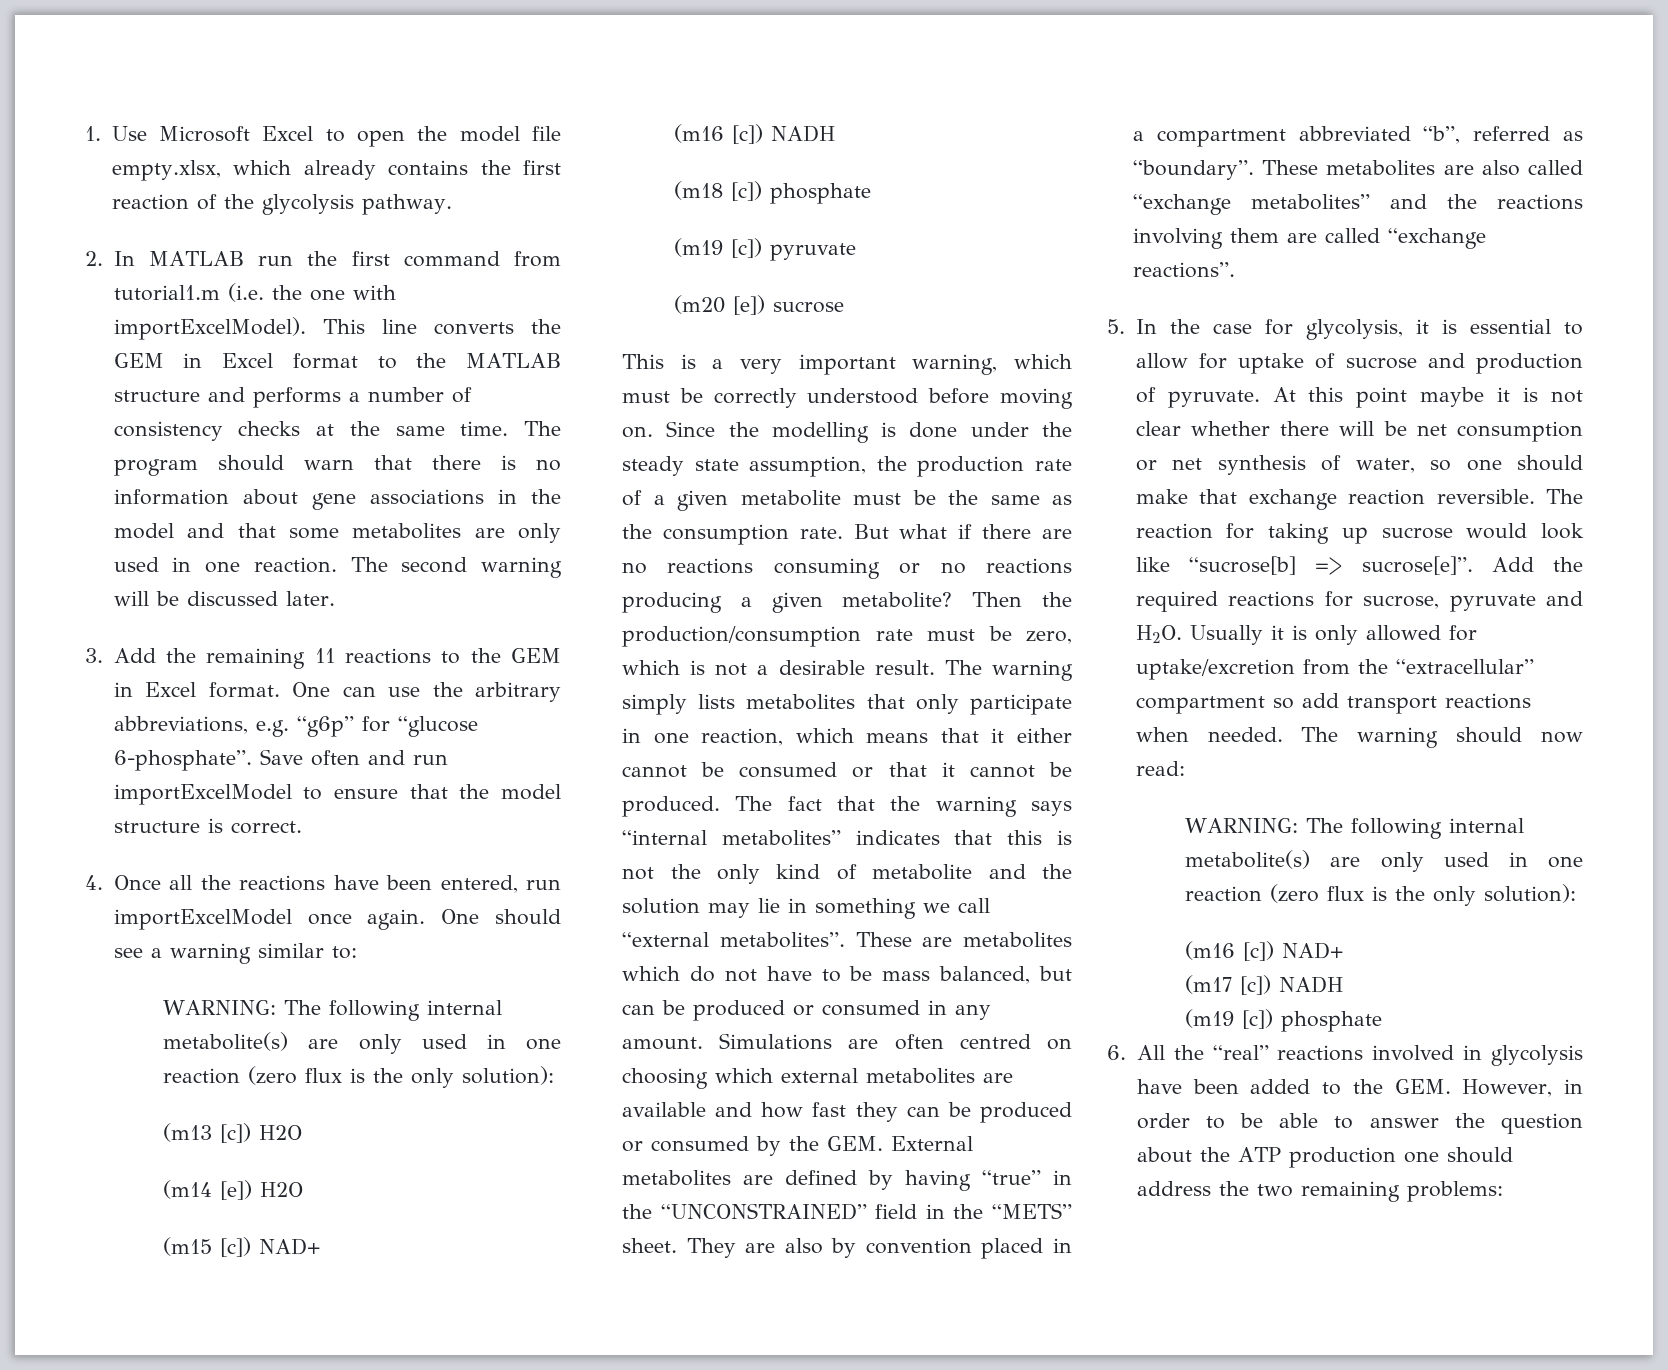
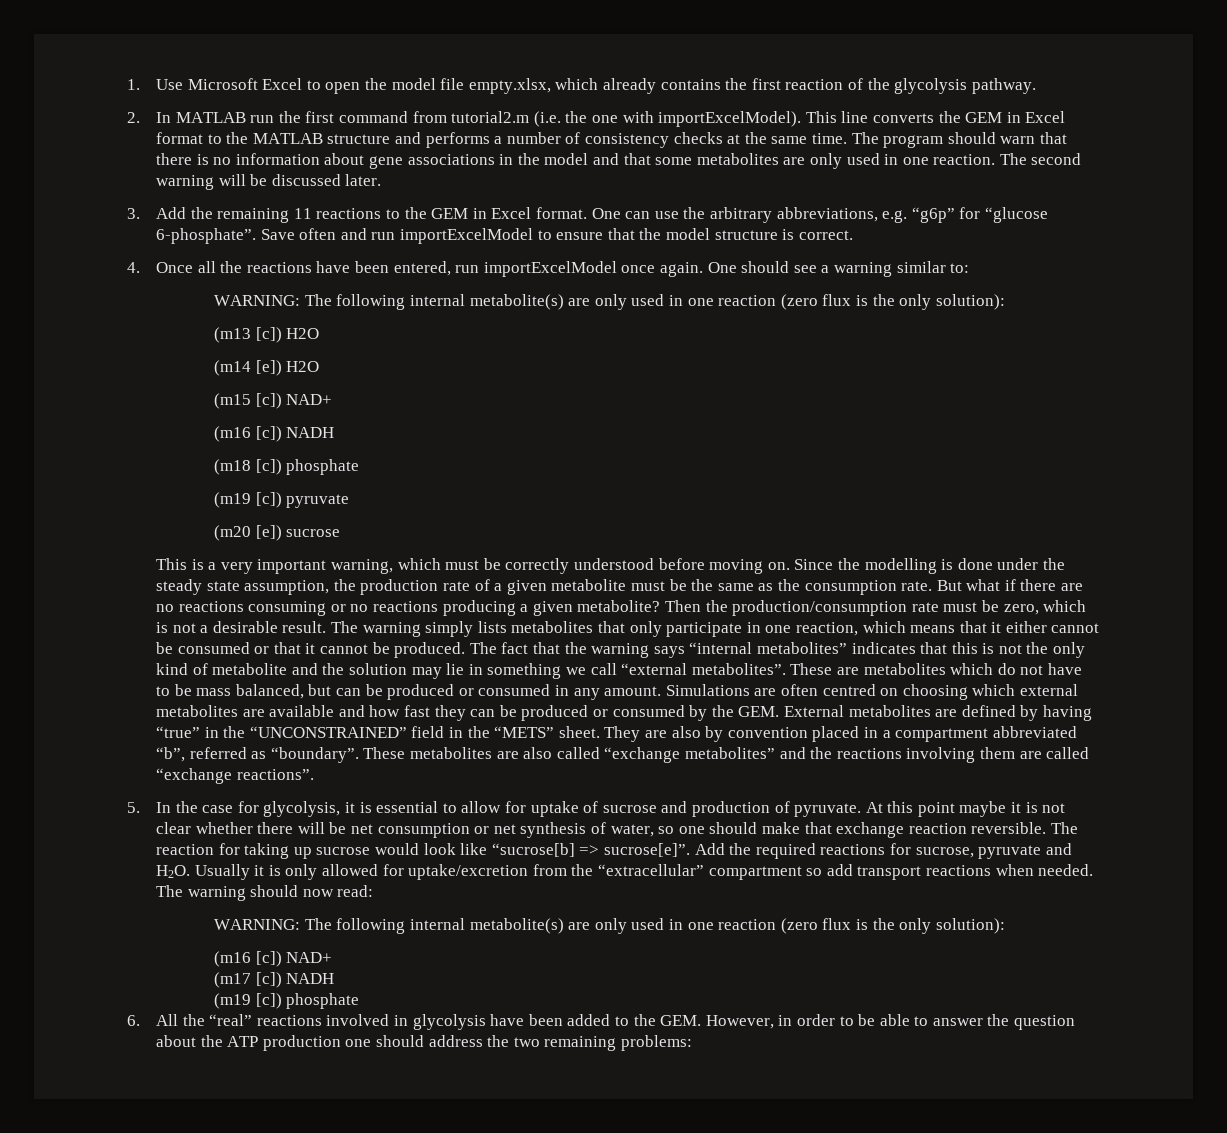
[113,285,220,301] tutorial1.m -> [451,111,530,123] tutorial2.m

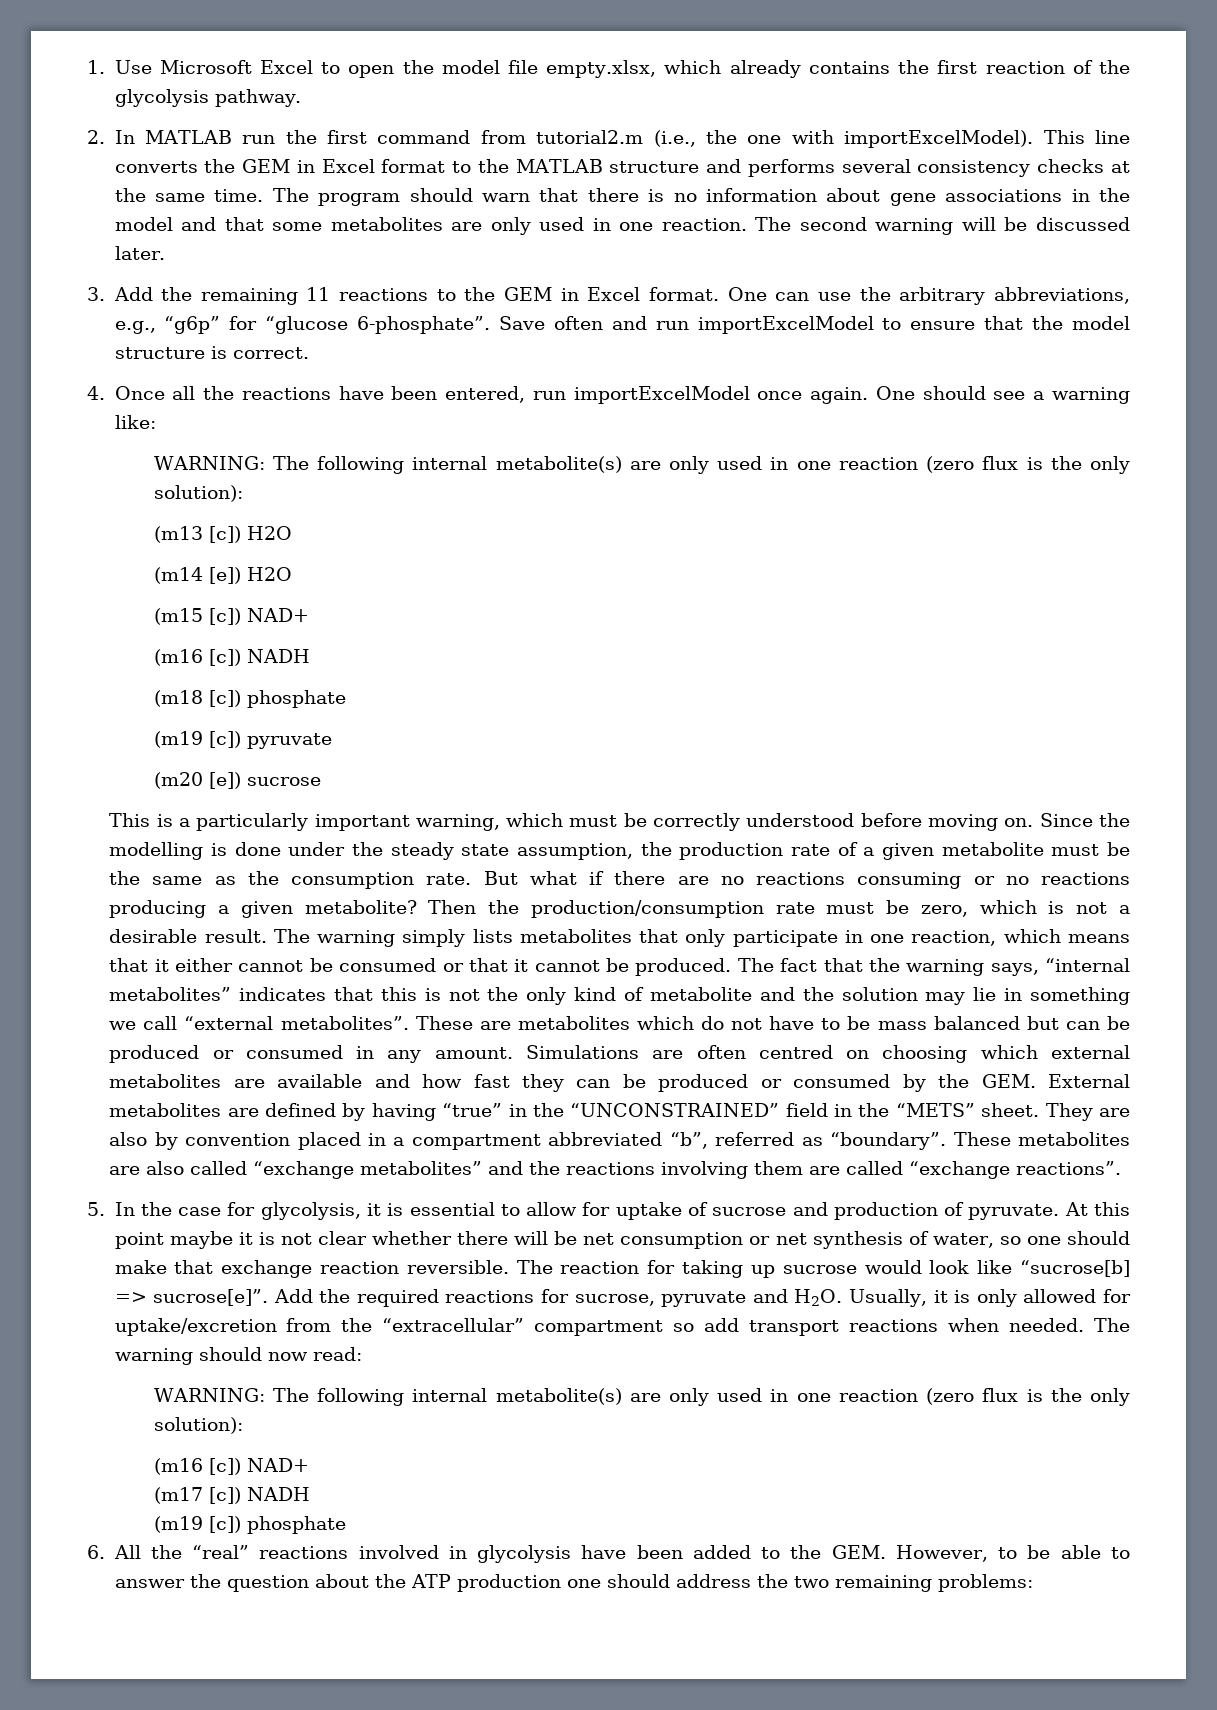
[533,111,561,127] (i.e. -> [653,130,696,147] (i.e.,
[494,132,581,144] a number of -> [841,159,911,173] several
[882,210,908,223] e.g. -> [114,321,156,334] e.g.,
[896,261,970,273] similar to: -> [114,415,156,429] like:
[220,562,253,574] very -> [196,813,309,831] particularly
[653,646,685,658] says -> [990,963,1039,976] says,
[235,684,304,699] balanced, -> [933,1016,1020,1030] balanced
[194,864,250,880] Usually -> [849,1289,928,1307] Usually,
[778,1014,835,1026] in order -> (988, 1553) none

